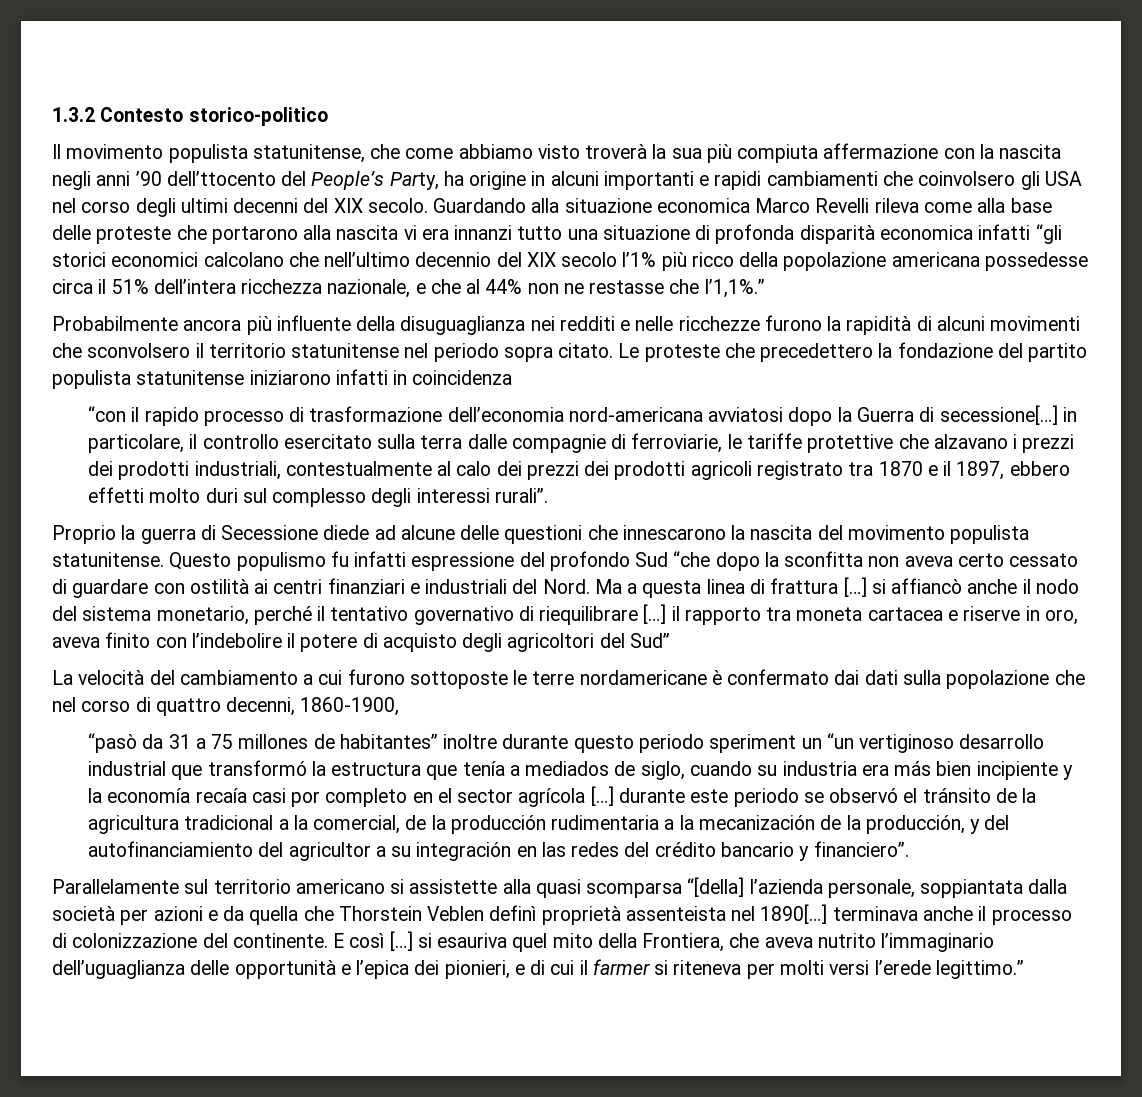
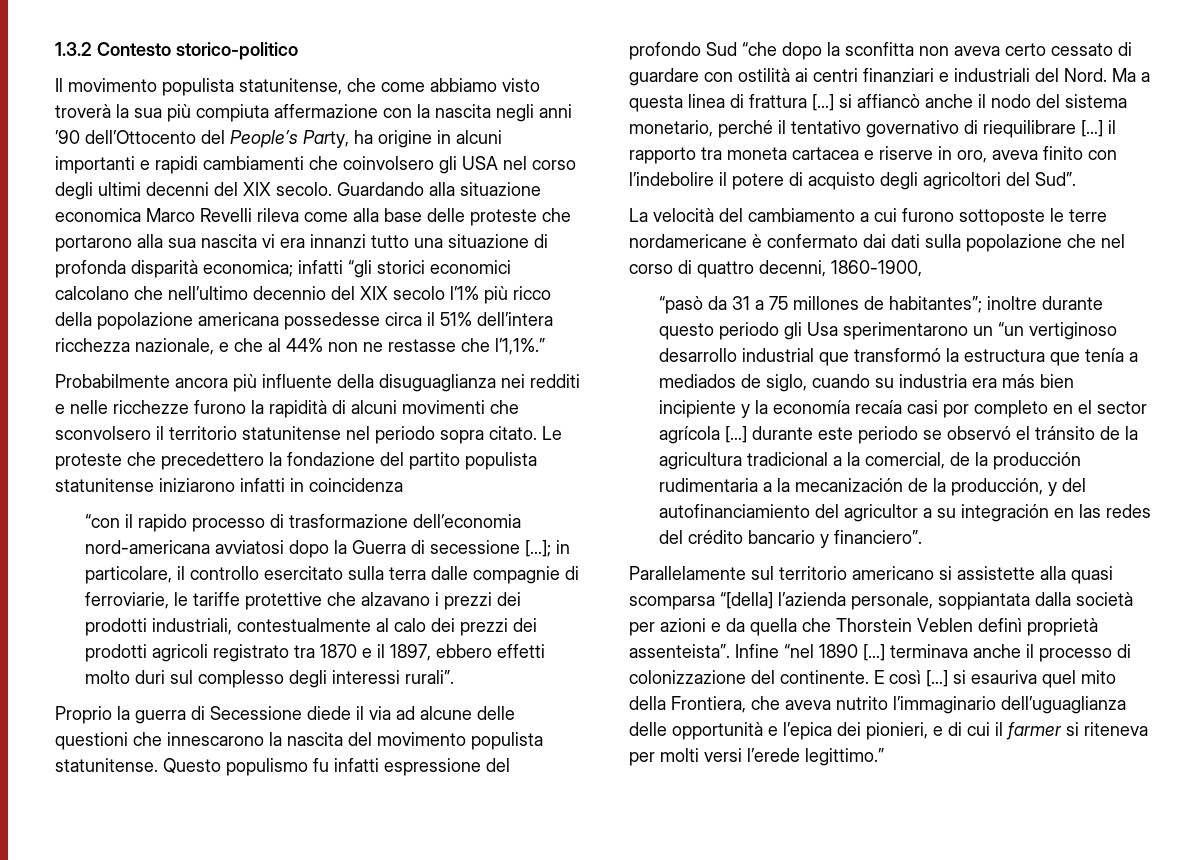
[166,171,276,186] dell’ttocento -> [85,130,196,144] dell’Ottocento
(332, 232) none -> [168,238,196,248] sua
[879,225,973,240] economica -> [203,260,293,277] economica;
[939,405,1058,425] secessione[…] -> [429,540,551,557] secessione […];
(370, 532) none -> [356,706,391,720] il via
[629,633,670,648] Sud” -> [1035,172,1076,186] Sud”.
[339,734,438,749] habitantes” -> [888,296,982,313] habitantes”;
[709,734,797,753] speriment -> [783,322,968,340] gli Usa sperimentarono
[625,904,828,924] assenteista nel 1890[…] -> [629,644,885,661] assenteista”. Infine “nel 1890 […]

